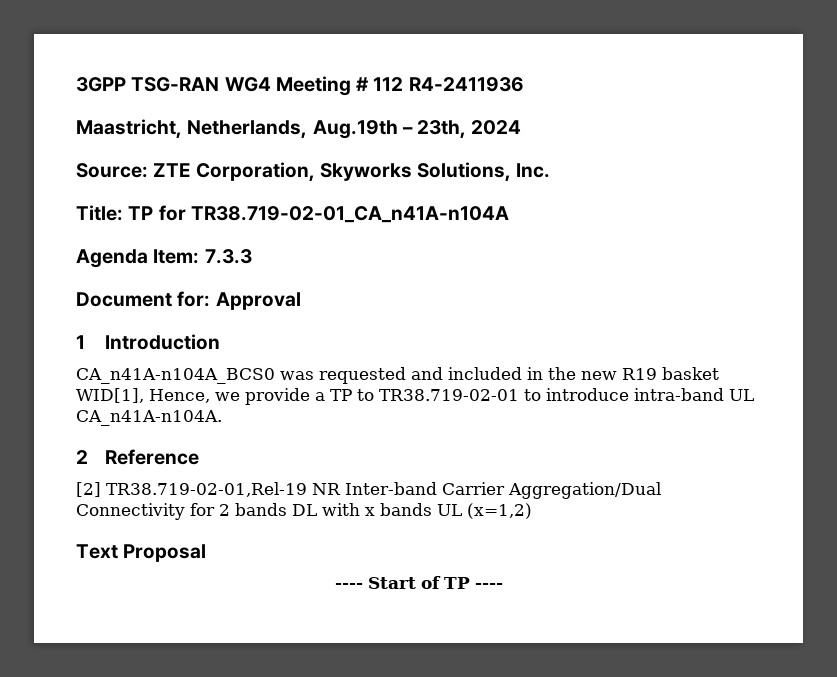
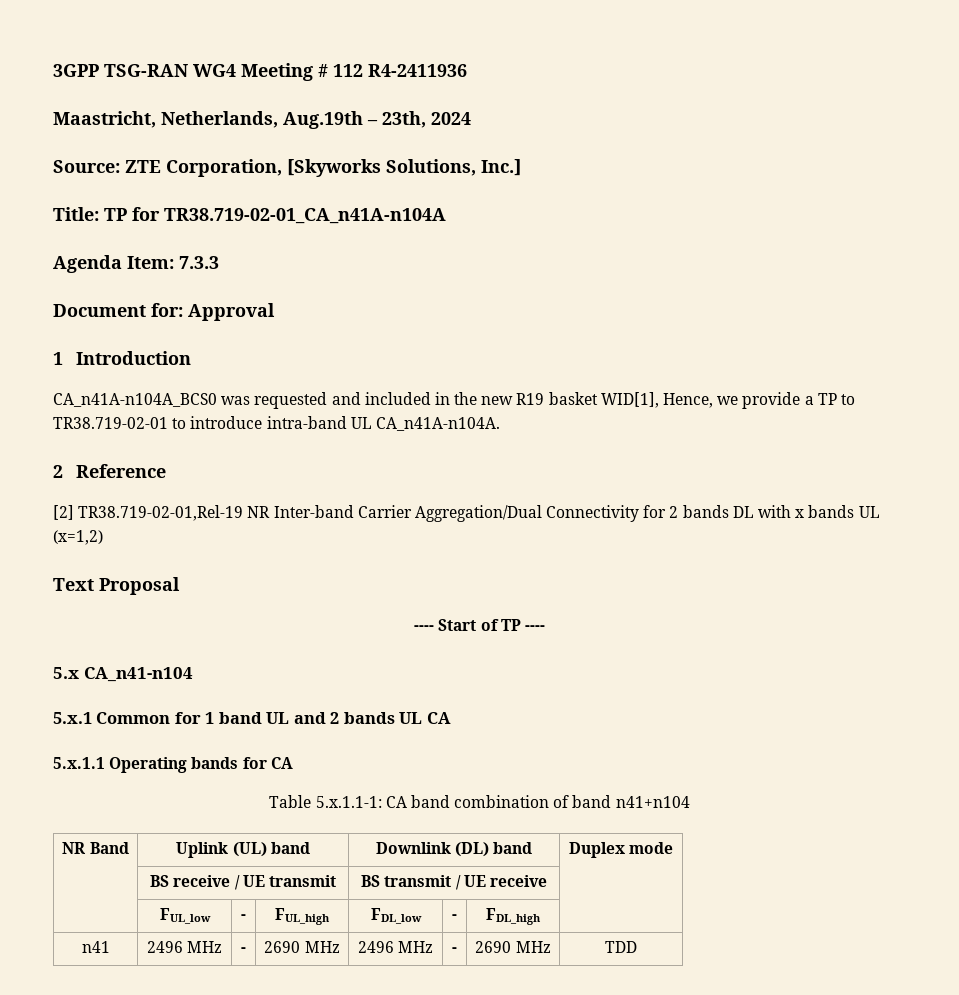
[319,162,551,182] Skyworks Solutions, Inc. -> [287,159,521,177] [Skyworks Solutions, Inc.]
(503, 586) none -> [53,667,193,682] [53,712,451,724] [53,757,293,773] [269,795,690,808] [62,842,129,854] [176,842,310,858] [375,842,533,857] [568,842,674,858] [150,875,336,890] [361,875,547,890] [159,908,211,924] [241,914,246,920] [275,908,330,925] [370,908,422,924] [452,914,457,920] [486,908,541,925] [81,941,110,953] [146,941,223,953] [241,947,246,953] [264,941,340,953] [357,941,434,953] [452,947,457,953] [475,941,551,953] [605,941,637,953] // 5.x CA_n41-n104 // 5.x.1 Common for 1 band UL and 2 bands UL CA // 5.x.1.1 Operating bands for CA // Table 5.x.1.1-1: CA band combination of band n41+n104 // NR Band | Uplink (UL) band | Downlink (DL) band | Duplex mode // | BS receive / UE transmit | BS transmit / UE receive | // | FUL_low | - | FUL_high | FDL_low | - | FDL_high | // n41 | 2496 MHz | - | 2690 MHz | 2496 MHz | - | 2690 MHz | TDD

